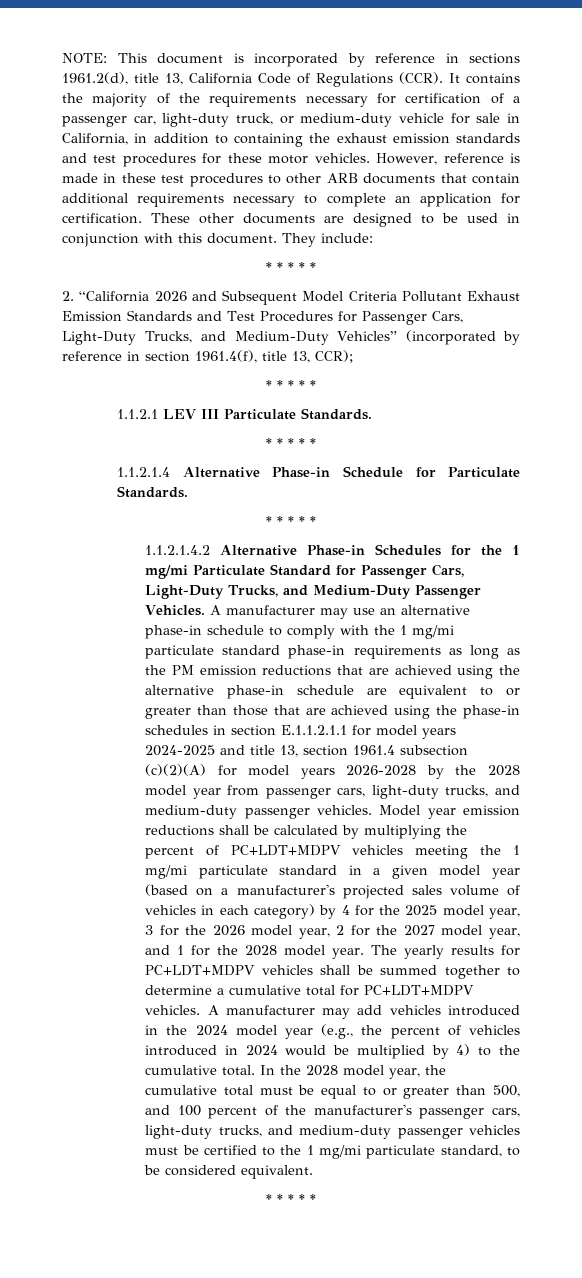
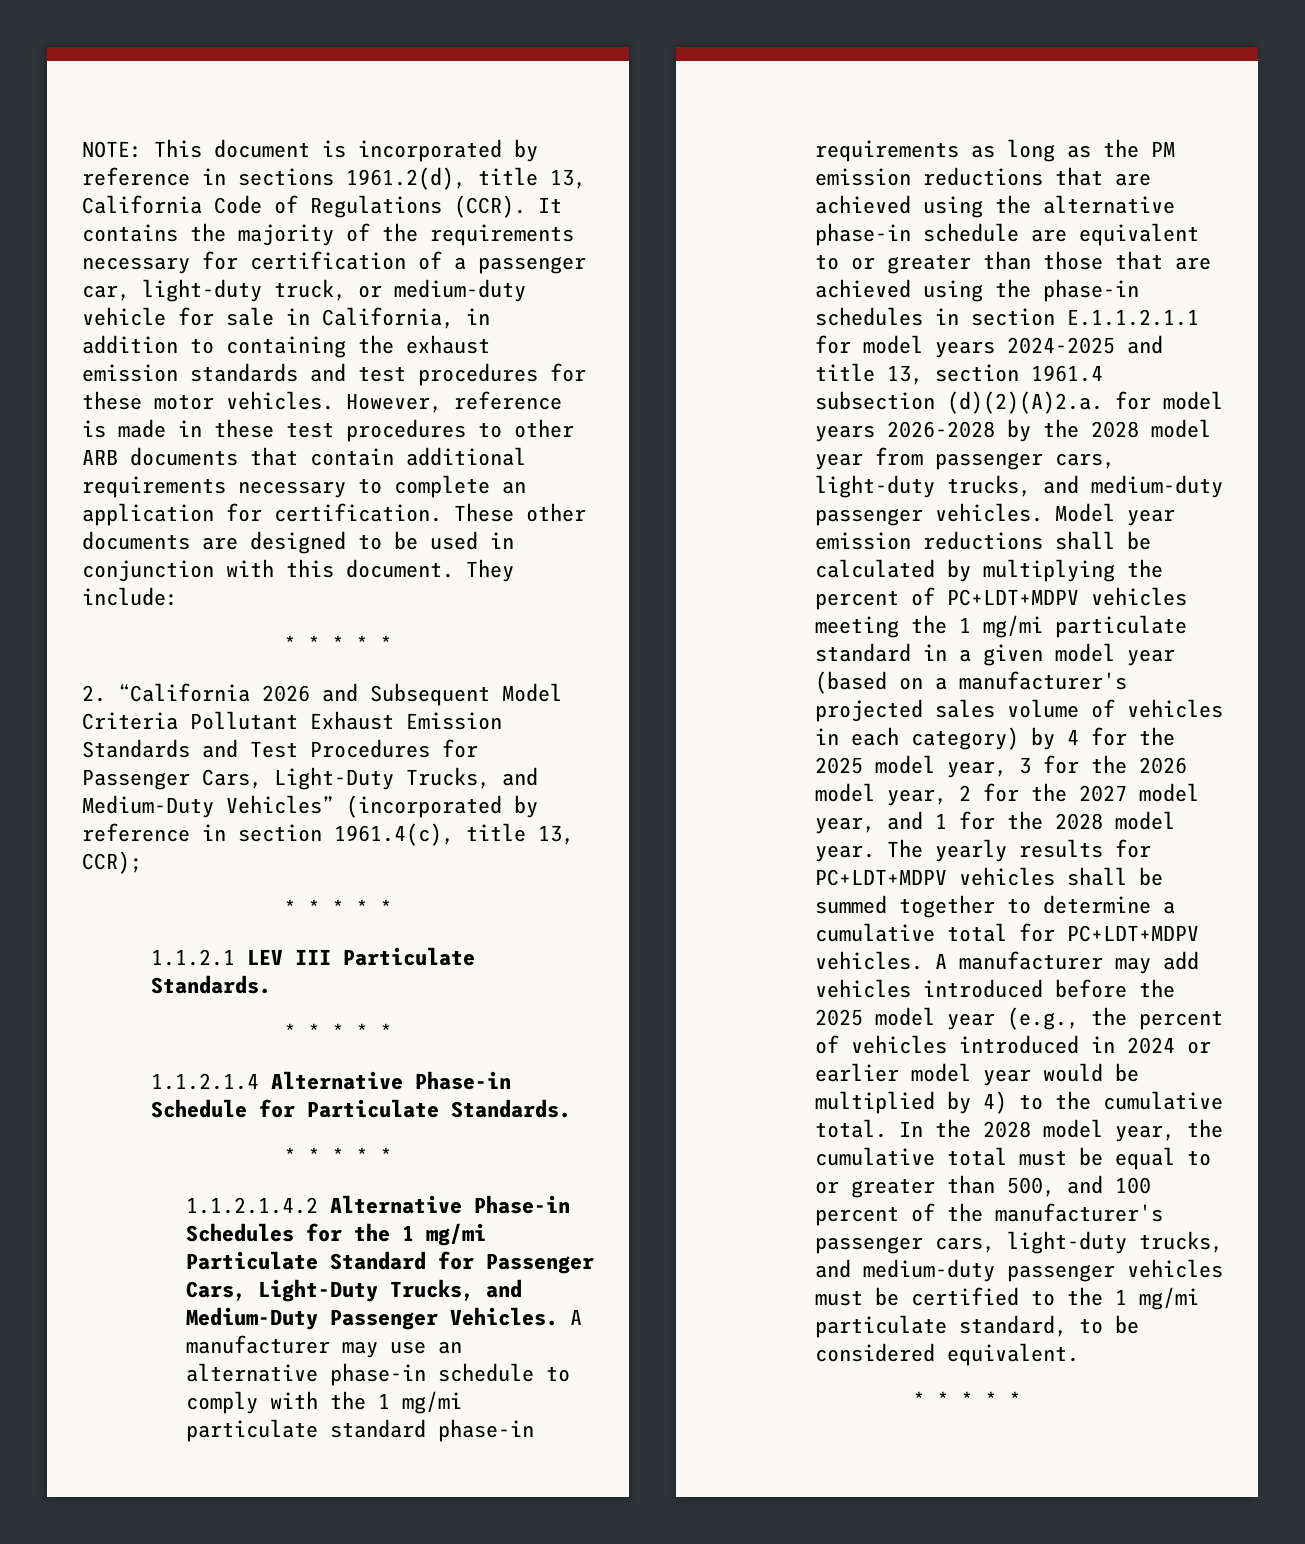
[195,350,257,363] 1961.4(f), -> [334,823,454,846] 1961.4(c),
[145,764,207,776] (c)(2)(A) -> [946,391,1103,414] (d)(2)(A)2.a.
[145,1025,228,1036] in the 2024 -> [1054,979,1175,998] [814,1009,863,1026] before the 2025
(278, 1050) none -> [1186,1041,1211,1054] [814,1063,1031,1086] or earlier model year

